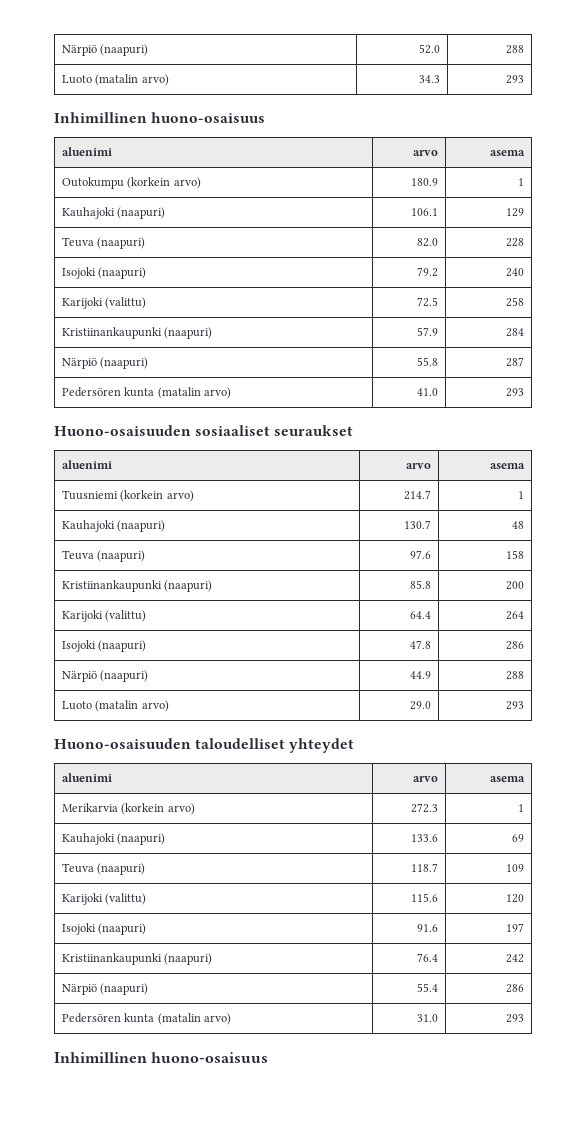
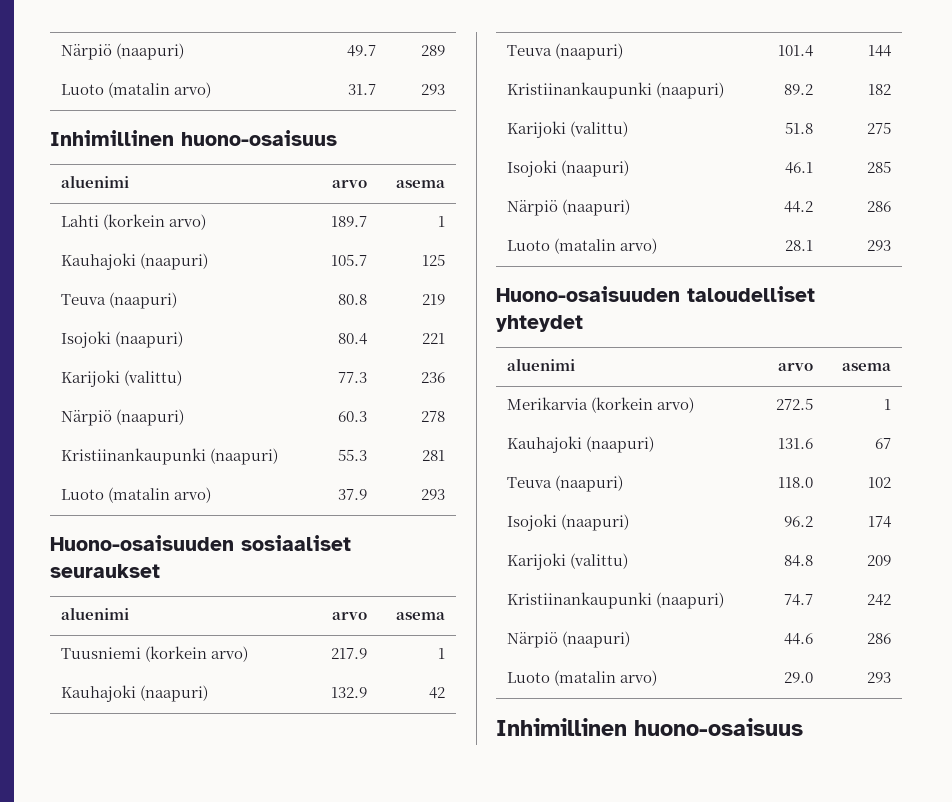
[61,44,149,56] [419,44,441,54] [506,45,525,54] [61,74,169,86] [419,75,441,83] Närpiö (naapuri) | 52.0 | 288 // Luoto (matalin arvo) | 34.3 -> [60,43,184,60] [347,45,377,57] [421,45,446,56] [60,82,211,98] [348,84,377,95] Närpiö (naapuri) | 49.7 | 289 // Luoto (matalin arvo) | 31.7
[61,177,201,189] [411,178,439,186] [518,178,525,186] [61,207,166,219] [411,208,439,216] [506,208,525,217] [61,237,146,249] [417,238,439,247] [506,238,525,247] [61,267,147,279] [417,267,439,277] [506,268,525,277] [61,297,147,309] [417,297,439,307] [506,297,525,307] [61,327,213,339] [417,327,439,336] [506,328,525,337] [61,357,149,369] [417,357,439,366] [506,357,525,367] [61,387,231,399] [417,388,439,396] Outokumpu (korkein arvo) | 180.9 | 1 // Kauhajoki (naapuri) | 106.1 | 129 // Teuva (naapuri) | 82.0 | 228 // Isojoki (naapuri) | 79.2 | 240 // Karijoki (valittu) | 72.5 | 258 // Kristiinankaupunki (naapuri) | 57.9 | 284 // Närpiö (naapuri) | 55.8 | 287 // Pedersören kunta (matalin arvo) | 41.0 -> [60,214,206,230] [331,216,368,227] [438,216,446,227] [60,253,208,270] [331,254,368,266] [422,254,446,266] [60,292,177,309] [338,294,368,305] [422,294,446,305] [60,331,183,348] [338,333,368,345] [422,333,446,344] [60,370,182,387] [338,372,368,383] [421,372,446,383] [60,409,184,426] [338,411,368,422] [421,411,446,422] [60,448,278,465] [338,449,368,461] [422,450,446,461] [60,487,211,503] [338,489,368,500] Lahti (korkein arvo) | 189.7 | 1 // Kauhajoki (naapuri) | 105.7 | 125 // Teuva (naapuri) | 80.8 | 219 // Isojoki (naapuri) | 80.4 | 221 // Karijoki (valittu) | 77.3 | 236 // Närpiö (naapuri) | 60.3 | 278 // Kristiinankaupunki (naapuri) | 55.3 | 281 // Luoto (matalin arvo) | 37.9
[404,490,432,500] [518,491,525,499] [61,520,166,532] [404,520,432,529] [512,521,525,529] [61,550,146,562] [410,550,432,559] [506,550,525,559] [61,580,213,592] [410,580,432,589] [506,581,525,590] [61,610,147,622] [410,611,432,619] [506,611,525,620] [61,640,147,652] [410,640,432,649] [506,641,525,650] [61,670,149,682] [410,671,432,679] [506,671,525,680] [61,700,169,712] [410,701,432,710] 214.7 | 1 // Kauhajoki (naapuri) | 130.7 | 48 // Teuva (naapuri) | 97.6 | 158 // Kristiinankaupunki (naapuri) | 85.8 | 200 // Karijoki (valittu) | 64.4 | 264 // Isojoki (naapuri) | 47.8 | 286 // Närpiö (naapuri) | 44.9 | 288 // Luoto (matalin arvo) | 29.0 -> [331,648,368,659] [438,648,446,659] [60,685,208,702] [331,687,368,698] [429,687,446,699] [506,43,623,60] [778,45,814,57] [868,45,892,57] [506,82,724,99] [784,84,814,95] [868,84,892,95] [506,121,628,138] [785,122,814,134] [867,122,892,134] [506,160,629,177] [785,162,814,174] [867,161,892,173] [506,199,630,216] [784,201,814,213] [867,201,892,212] [506,238,657,254] [785,240,814,251] 217.9 | 1 // Kauhajoki (naapuri) | 132.9 | 42 // Teuva (naapuri) | 101.4 | 144 // Kristiinankaupunki (naapuri) | 89.2 | 182 // Karijoki (valittu) | 51.8 | 275 // Isojoki (naapuri) | 46.1 | 285 // Närpiö (naapuri) | 44.2 | 286 // Luoto (matalin arvo) | 28.1
[411,803,439,813] [518,804,525,812] [61,833,166,845] [411,834,439,842] [512,834,525,842] [61,863,146,875] [411,863,439,872] [506,864,525,872] [61,893,147,905] [411,893,439,902] [506,894,525,903] [61,923,147,935] [417,924,439,932] [506,923,525,932] [61,953,213,965] [417,953,439,962] 272.3 | 1 // Kauhajoki (naapuri) | 133.6 | 69 // Teuva (naapuri) | 118.7 | 109 // Karijoki (valittu) | 115.6 | 120 // Isojoki (naapuri) | 91.6 | 197 // Kristiinankaupunki (naapuri) | 76.4 -> [776,398,814,410] [884,399,892,410] [506,436,654,453] [778,438,814,449] [875,438,892,449] [506,475,623,492] [778,477,814,488] [868,477,892,488] [506,514,629,531] [784,516,814,527] [868,516,892,528] [506,553,628,570] [784,555,814,567] [867,555,892,566] [506,592,724,609] [784,594,814,606] 272.5 | 1 // Kauhajoki (naapuri) | 131.6 | 67 // Teuva (naapuri) | 118.0 | 102 // Isojoki (naapuri) | 96.2 | 174 // Karijoki (valittu) | 84.8 | 209 // Kristiinankaupunki (naapuri) | 74.7
[417,983,439,992] [506,984,525,993] [61,1013,231,1025] [417,1014,439,1022] 55.4 | 286 // Pedersören kunta (matalin arvo) | 31.0 -> [784,633,814,645] [867,633,892,644] [506,670,657,686] [784,672,814,683] 44.6 | 286 // Luoto (matalin arvo) | 29.0

